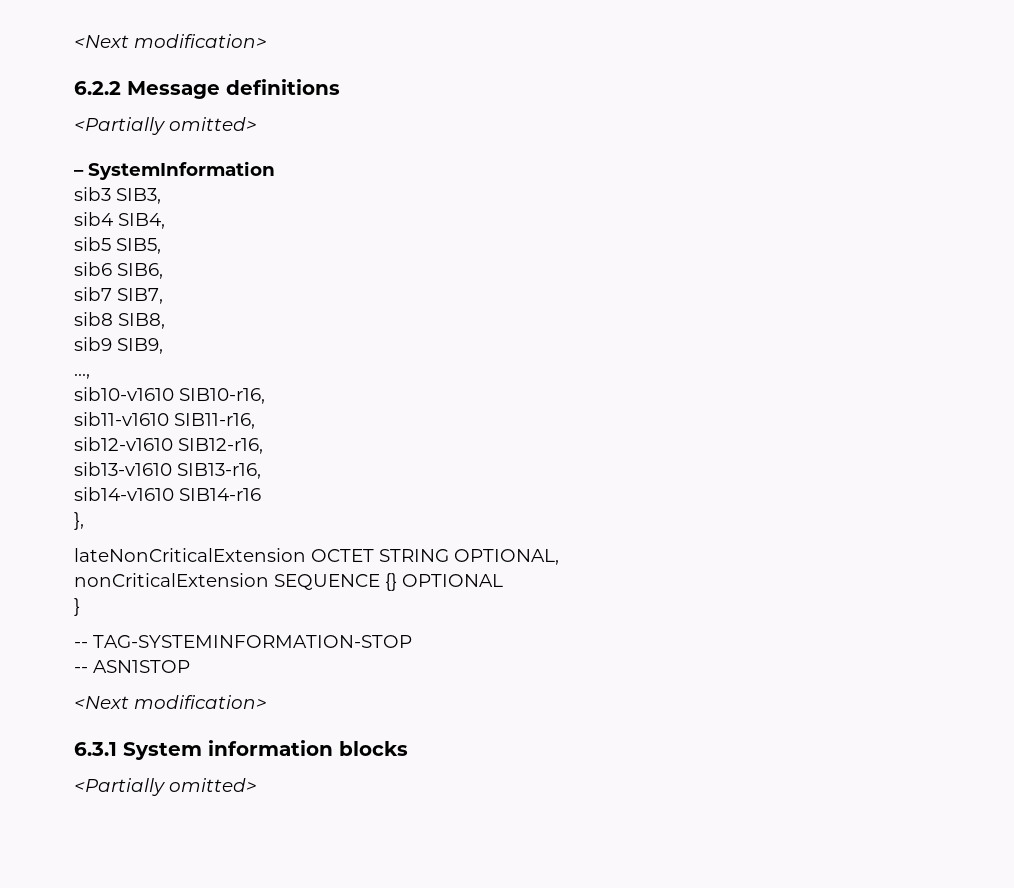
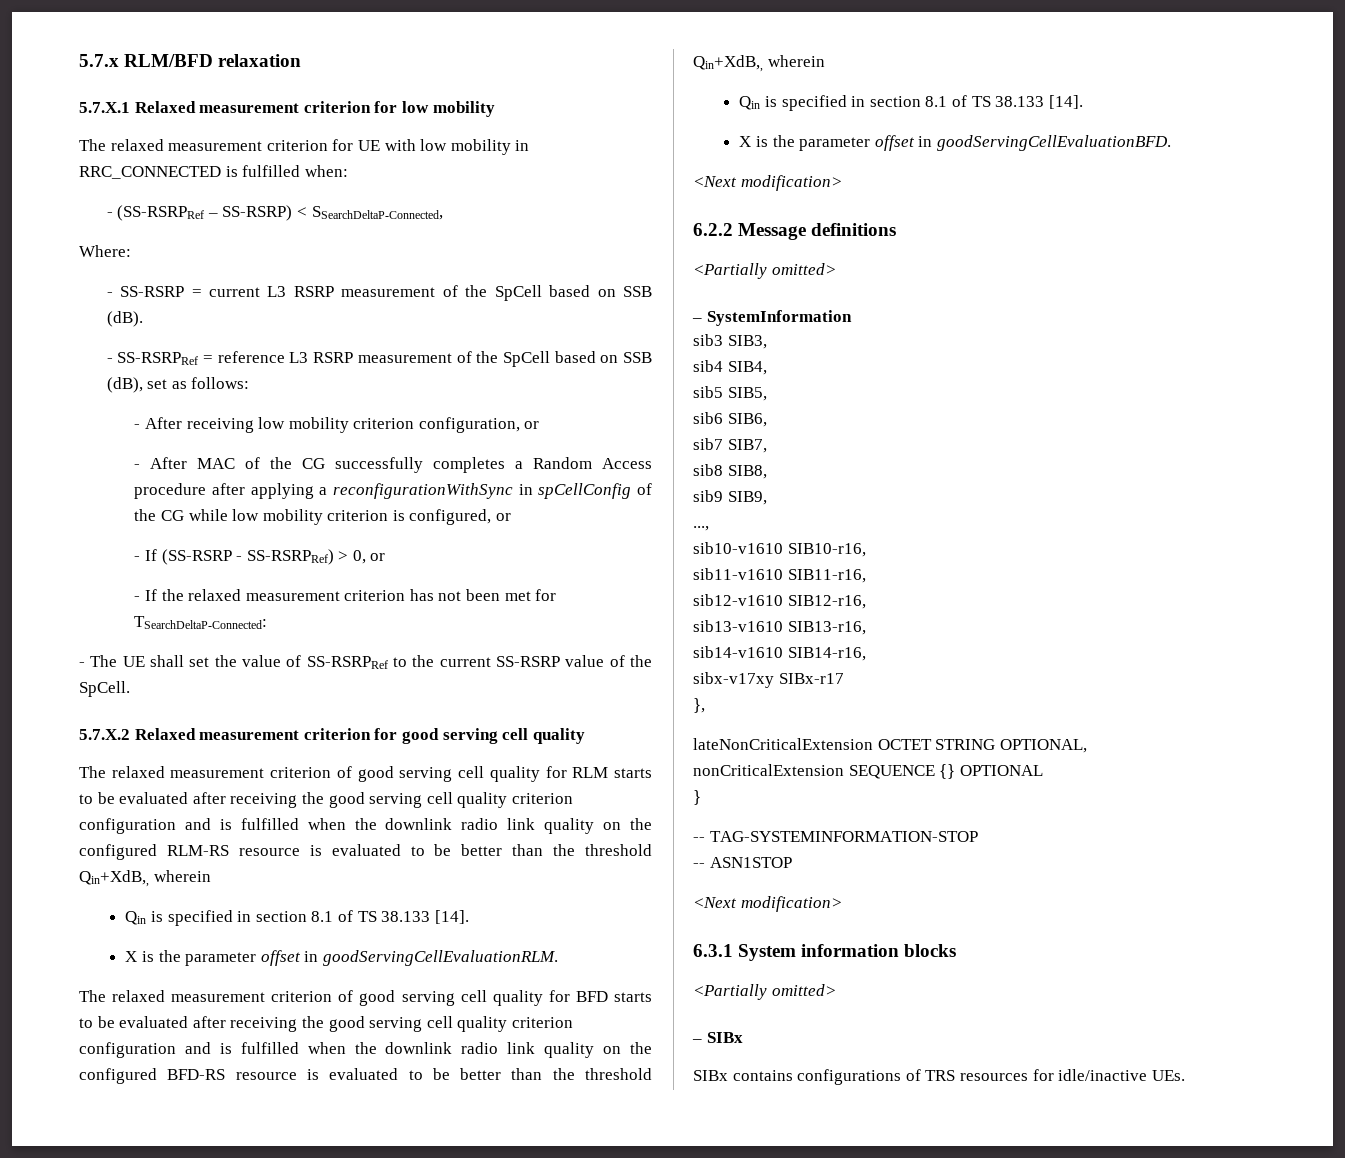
(74, 41) none -> [79,54,302,67] [79,101,495,117] [79,139,530,155] [79,165,348,179] [106,205,443,221] [79,245,131,257] [106,285,652,301] [106,311,143,327] [106,351,652,367] [106,377,250,393] [134,417,540,433] [134,457,652,473] [134,483,652,499] [134,509,512,525] [134,549,386,565] [134,589,557,601] [134,616,268,629] [79,655,652,669] [79,681,130,697] [79,728,585,744] [79,766,653,782] [79,792,573,808] [79,818,652,834] [79,844,652,860] [79,870,211,887] [125,910,469,926] [125,950,558,966] [79,990,652,1006] [79,1016,573,1032] [79,1042,652,1058] [79,1068,653,1084] [693,55,825,72] [739,95,1083,111] [739,135,1171,151] 5.7.x RLM/BFD relaxation // 5.7.X.1 Relaxed measurement criterion for low mobility // The relaxed measurement criterion for UE with low mobility in RRC_CONNECTED is fulfilled when: // - (SS-RSRPRef – SS-RSRP) < SSearchDeltaP-Connected, // Where: // - SS-RSRP = current L3 RSRP measurement of the SpCell based on SSB (dB). // - SS-RSRPRef = reference L3 RSRP measurement of the SpCell based on SSB (dB), set as follows: // - After receiving low mobility criterion configuration, or // - After MAC of the CG successfully completes a Random Access procedure after applying a reconfigurationWithSync in spCellConfig of the CG while low mobility criterion is configured, or // - If (SS-RSRP - SS-RSRPRef) > 0, or // - If the relaxed measurement criterion has not been met for TSearchDeltaP-Connected: // - The UE shall set the value of SS-RSRPRef to the current SS-RSRP value of the SpCell. // 5.7.X.2 Relaxed measurement criterion for good serving cell quality // The relaxed measurement criterion of good serving cell quality for RLM starts to be evaluated after receiving the good serving cell quality criterion configuration and is fulfilled when the downlink radio link quality on the configured RLM-RS resource is evaluated to be better than the threshold Qin+XdB,, wherein // Qin is specified in section 8.1 of TS 38.133 [14]. // X is the parameter offset in goodServingCellEvaluationRLM. // The relaxed measurement criterion of good serving cell quality for BFD starts to be evaluated after receiving the good serving cell quality criterion configuration and is fulfilled when the downlink radio link quality on the configured BFD-RS resource is evaluated to be better than the threshold Qin+XdB,, wherein // Qin is specified in section 8.1 of TS 38.133 [14]. // X is the parameter offset in goodServingCellEvaluationBFD. //
[179,488,261,501] SIB14-r16 -> [787,647,866,661] [693,672,844,688] SIB14-r16, // sibx-v17xy SIBx-r17
(257, 785) none -> [692,1032,743,1043] [693,1069,1185,1085] // – SIBx // SIBx contains configurations of TRS resources for idle/inactive UEs.

